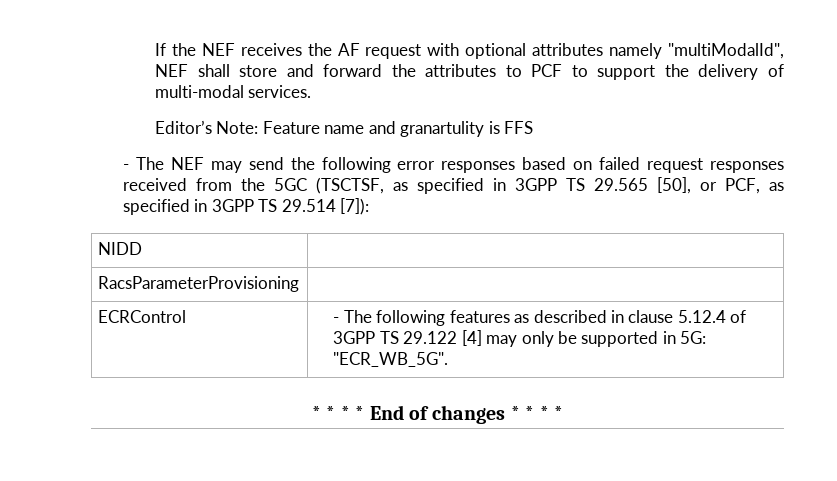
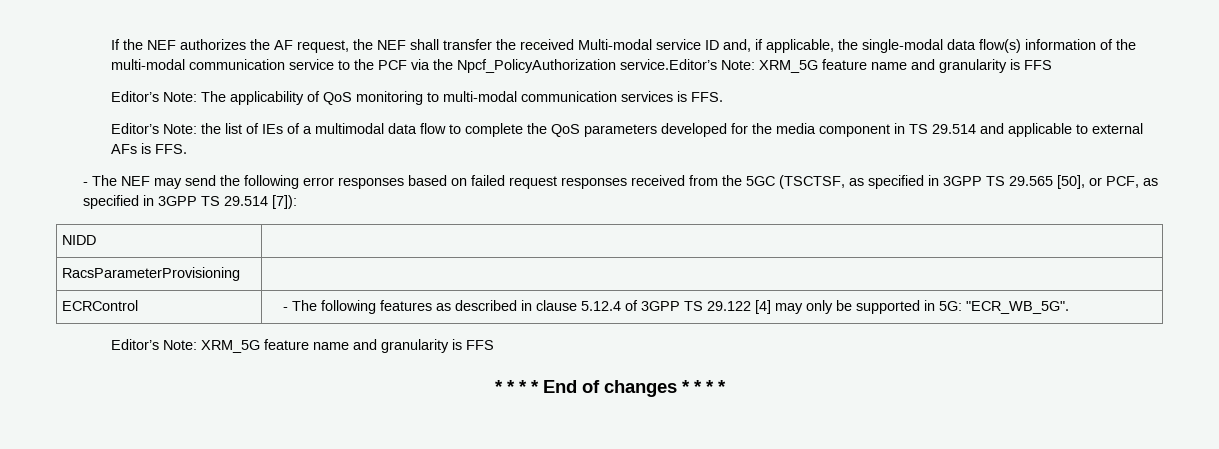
[240,43,302,56] receives -> [179,39,246,50] authorizes
[365,43,785,59] [154,64,784,80] [154,85,312,98] [154,120,534,137] request with optional attributes namely "multiModalId", NEF shall store and forward the attributes to PCF to support the delivery of multi-modal services. // Editor’s Note: Feature name and granartulity is FFS -> [296,39,1136,53] [110,59,1052,73] [110,91,723,105] [110,123,1143,137] [110,143,187,154] request, the NEF shall transfer the received Multi-modal service ID and, if applicable, the single-modal data flow(s) information of the multi-modal communication service to the PCF via the Npcf_PolicyAuthorization service.Editor’s Note: XRM_5G feature name and granularity is FFS // Editor’s Note: The applicability of QoS monitoring to multi-modal communication services is FFS. // Editor’s Note: the list of IEs of a multimodal data flow to complete the QoS parameters developed for the media component in TS 29.514 and applicable to external AFs is FFS.
(449, 359) none -> [110,339,494,353] // Editor’s Note: XRM_5G feature name and granularity is FFS

